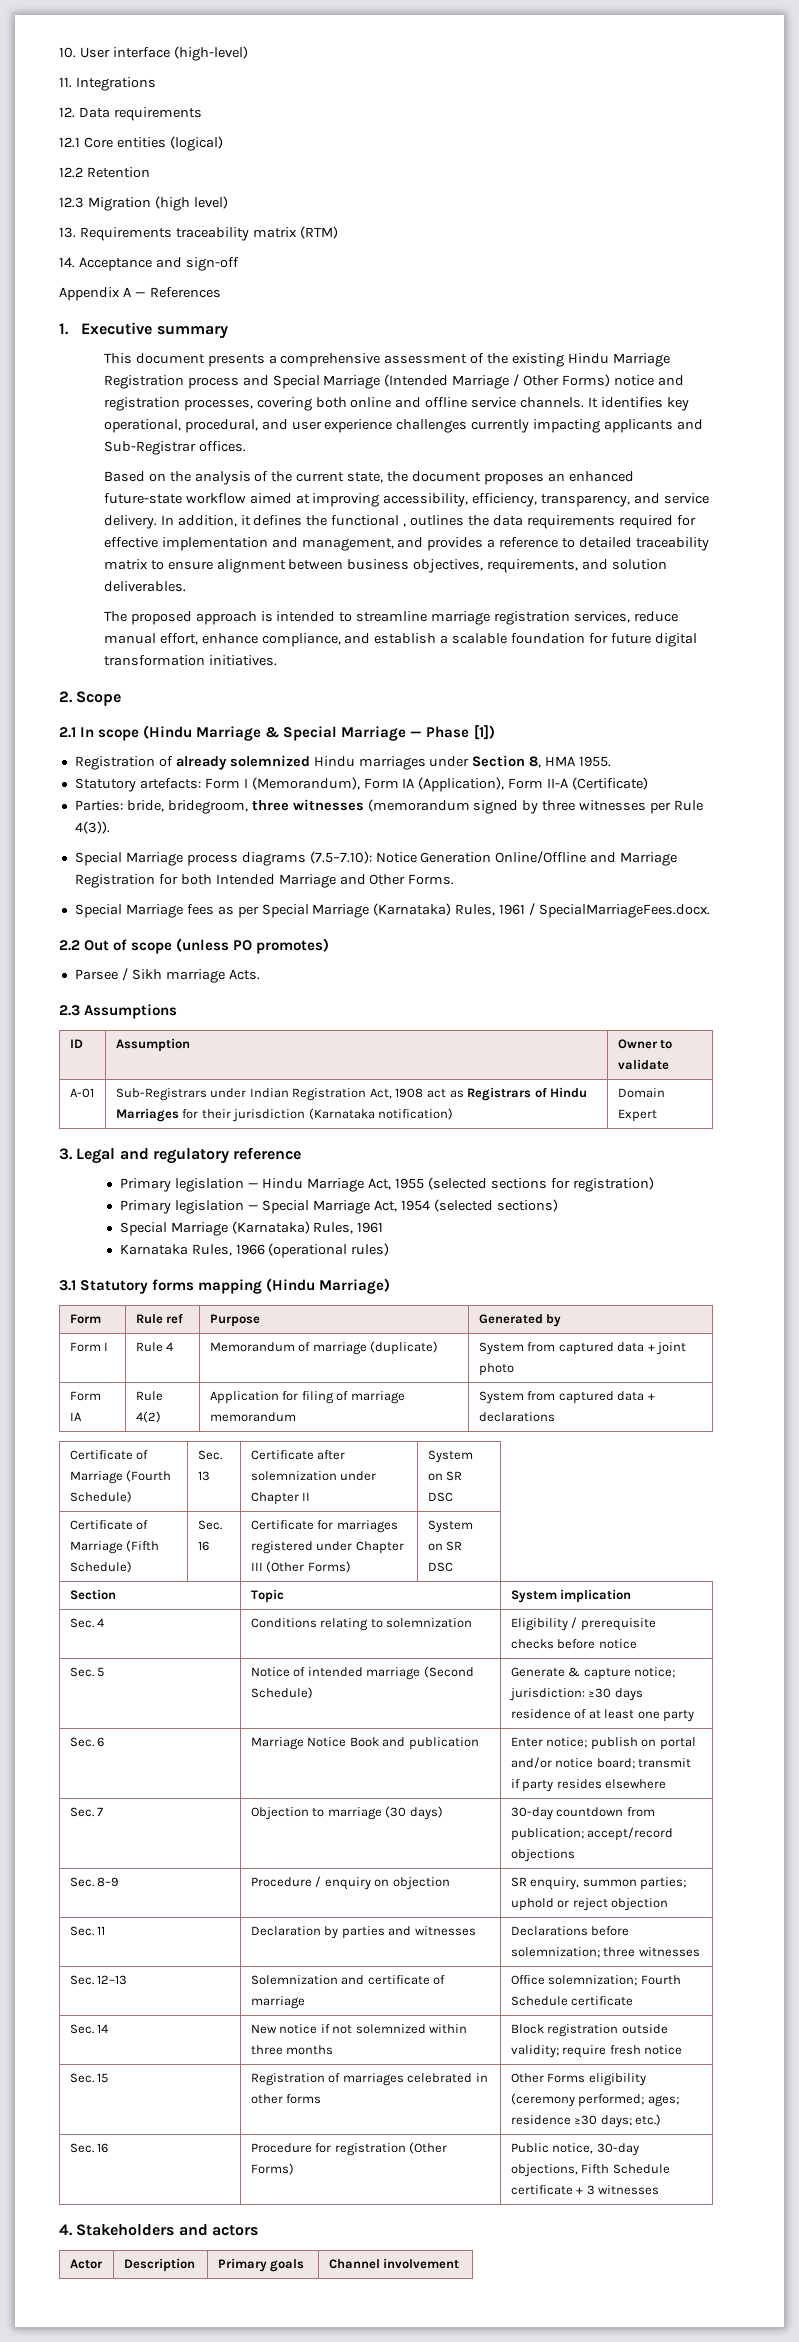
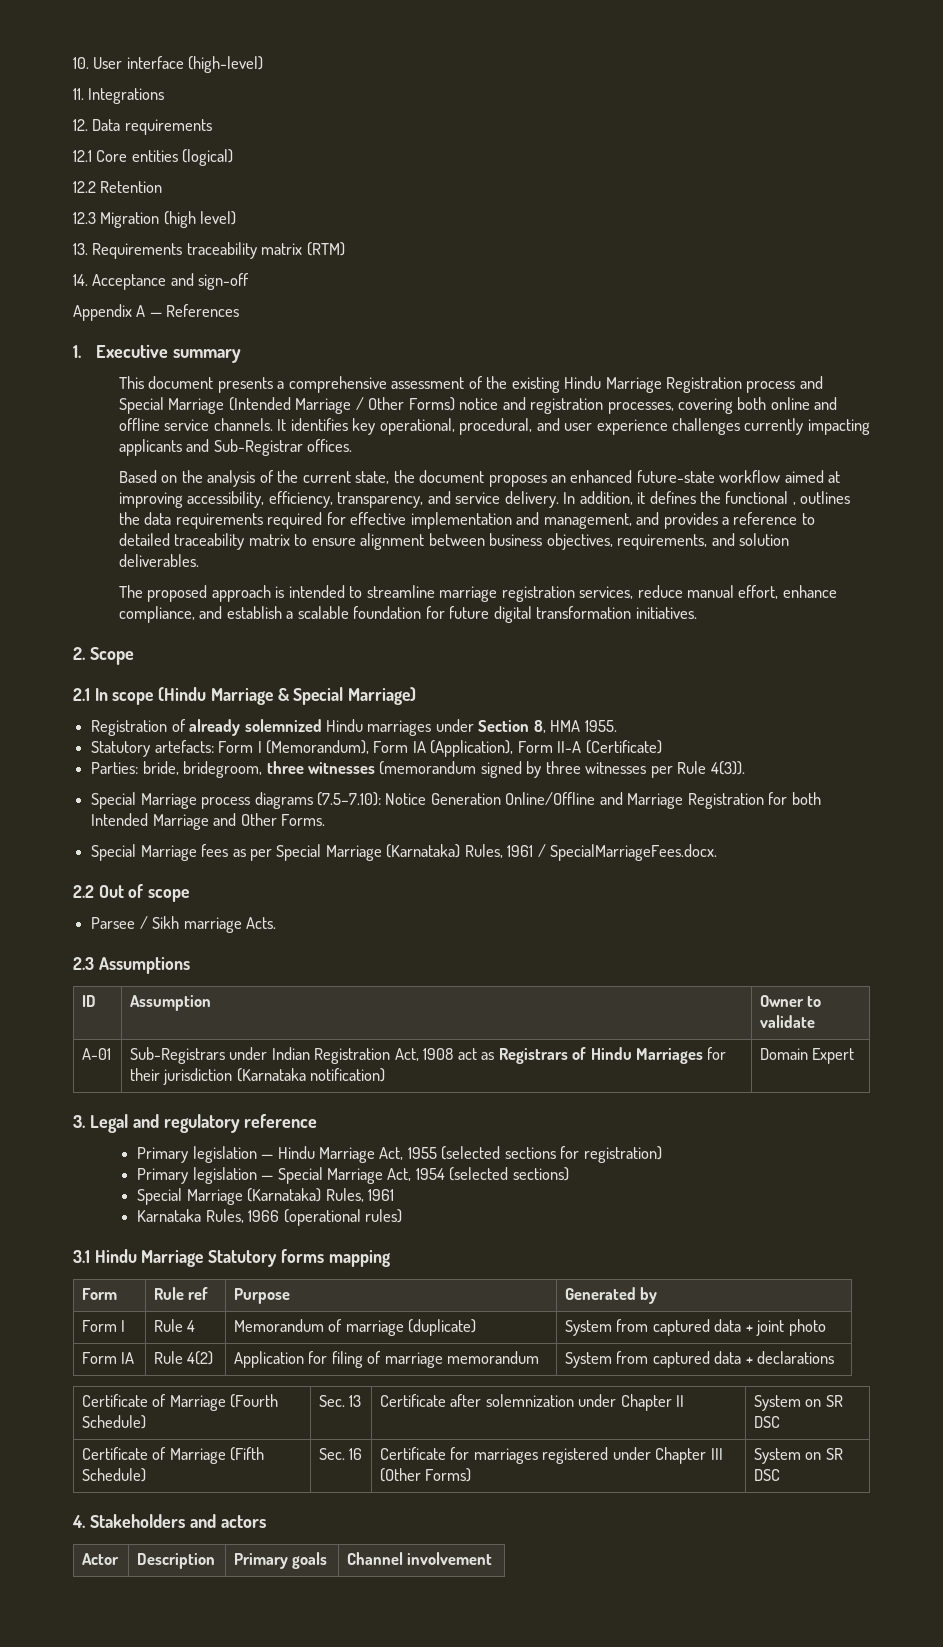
[341,725,495,741] Marriage — Phase [1]) -> [348,687,417,705] Marriage)
[176,938,330,954] (unless PO promotes) -> (190, 895) none
(76, 1285) none -> [94,1249,204,1267] Hindu Marriage
[266,1278,391,1294] (Hindu Marriage) -> (390, 1258) none
[69,1589,116,1600] [250,1589,284,1603] [510,1589,632,1603] [69,1618,105,1628] [250,1618,473,1631] [510,1617,656,1631] [510,1639,637,1649] [69,1667,105,1677] [250,1666,474,1680] [250,1687,313,1699] [510,1667,676,1680] [508,1688,643,1701] [510,1709,695,1722] [69,1737,105,1747] [250,1737,479,1750] [510,1737,696,1750] [510,1757,692,1769] [510,1779,667,1792] [69,1807,104,1817] [250,1806,443,1820] [510,1807,655,1820] [510,1827,674,1841] [510,1849,575,1862] [69,1877,120,1887] [250,1876,450,1890] [510,1877,687,1890] [510,1898,669,1911] [69,1926,106,1936] [250,1926,476,1939] [510,1926,630,1936] [510,1947,700,1958] [69,1975,128,1985] [250,1975,446,1985] [250,1996,305,2009] [510,1975,681,1986] [510,1996,634,2006] [69,2024,109,2034] [250,2024,468,2034] [250,2045,334,2055] [510,2024,668,2037] [510,2045,683,2058] [69,2073,109,2083] [250,2073,488,2086] [250,2094,322,2104] [510,2073,646,2086] [510,2093,679,2107] [510,2114,662,2128] [69,2143,109,2153] [250,2142,448,2156] [250,2163,294,2175] [510,2143,639,2156] [510,2164,670,2177] [510,2185,660,2195] // Section | Topic | System implication // Sec. 4 | Conditions relating to solemnization | Eligibility / prerequisite checks before notice // Sec. 5 | Notice of intended marriage (Second Schedule) | Generate & capture notice; jurisdiction: ≥30 days residence of at least one party // Sec. 6 | Marriage Notice Book and publication | Enter notice; publish on portal and/or notice board; transmit if party resides elsewhere // Sec. 7 | Objection to marriage (30 days) | 30-day countdown from publication; accept/record objections // Sec. 8–9 | Procedure / enquiry on objection | SR enquiry, summon parties; uphold or reject objection // Sec. 11 | Declaration by parties and witnesses | Declarations before solemnization; three witnesses // Sec. 12–13 | Solemnization and certificate of marriage | Office solemnization; Fourth Schedule certificate // Sec. 14 | New notice if not solemnized within three months | Block registration outside validity; require fresh notice // Sec. 15 | Registration of marriages celebrated in other forms | Other Forms eligibility (ceremony performed; ages; residence ≥30 days; etc.) // Sec. 16 | Procedure for registration (Other Forms) | Public notice, 30-day objections, Fifth Schedule certificate + 3 witnesses -> (781, 1475) none

